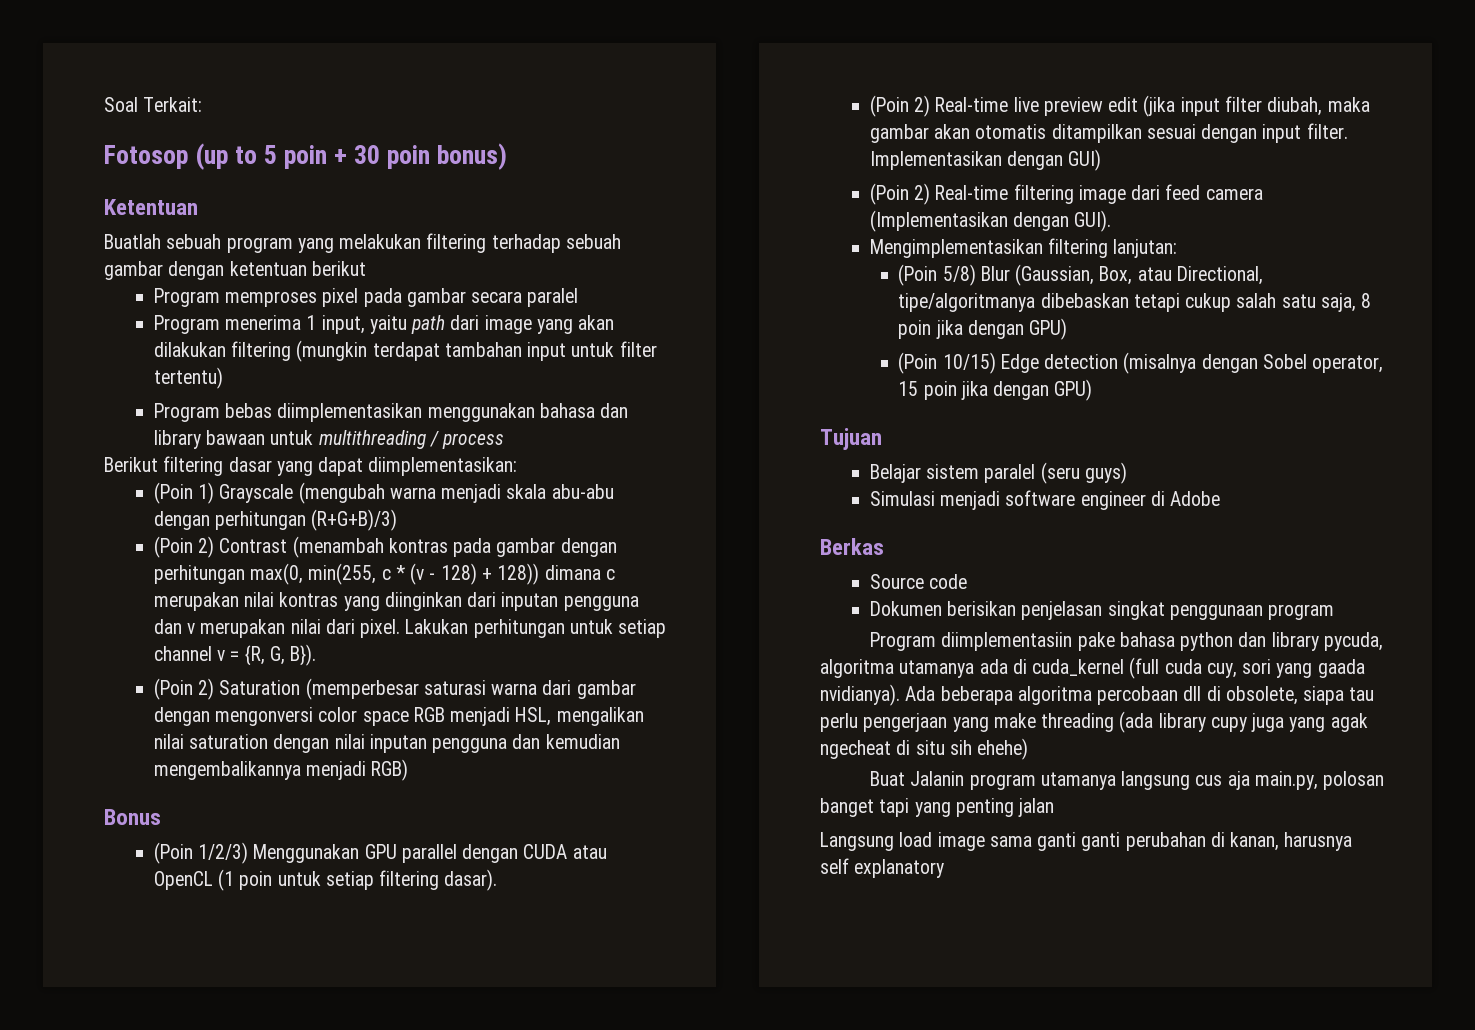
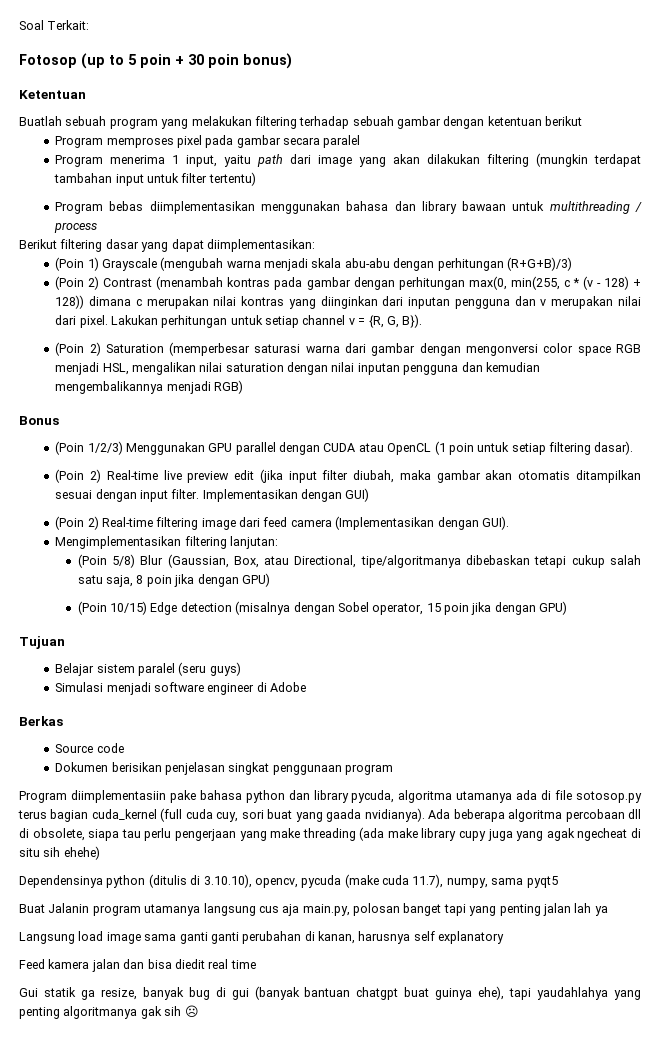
(1027, 666) none -> [555,790,642,803] [18,809,89,822] file sotosop.py terus bagian
(1272, 666) none -> [267,809,293,819] buat
(1154, 722) none -> [387,828,418,838] make
(1029, 749) none -> [19,874,558,888] // Dependensinya python (ditulis di 3.10.10), opencv, pycuda (make cuda 11.7), numpy, sama pyqt5
(1055, 807) none -> [574,903,608,916] lah ya
(945, 868) none -> [19,959,256,972] [19,986,641,1000] [19,1005,199,1019] // Feed kamera jalan dan bisa diedit real time // Gui statik ga resize, banyak bug di gui (banyak bantuan chatgpt buat guinya ehe), tapi yaudahlahya yang penting algoritmanya gak sih ☹

